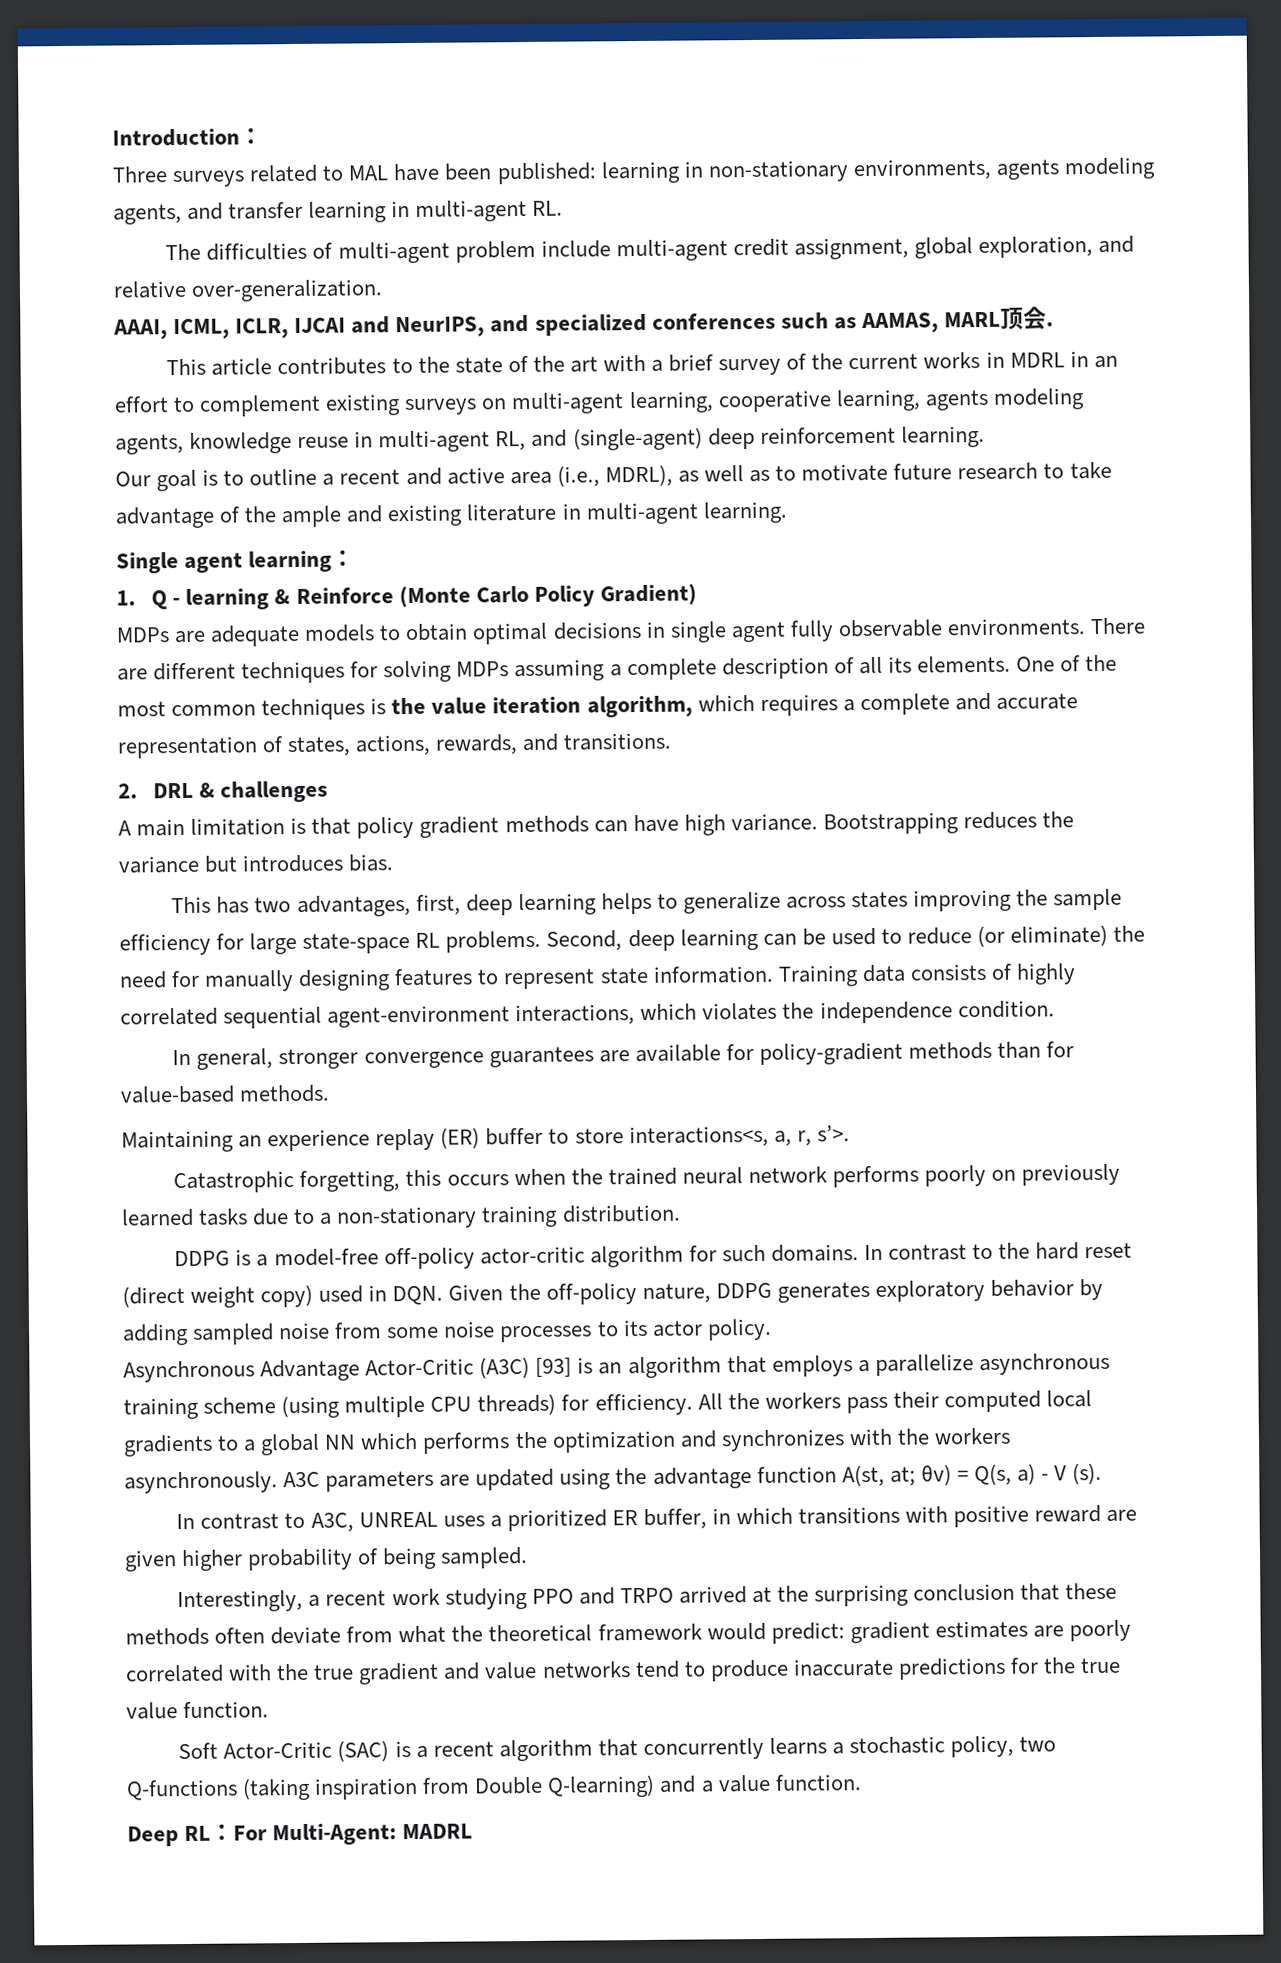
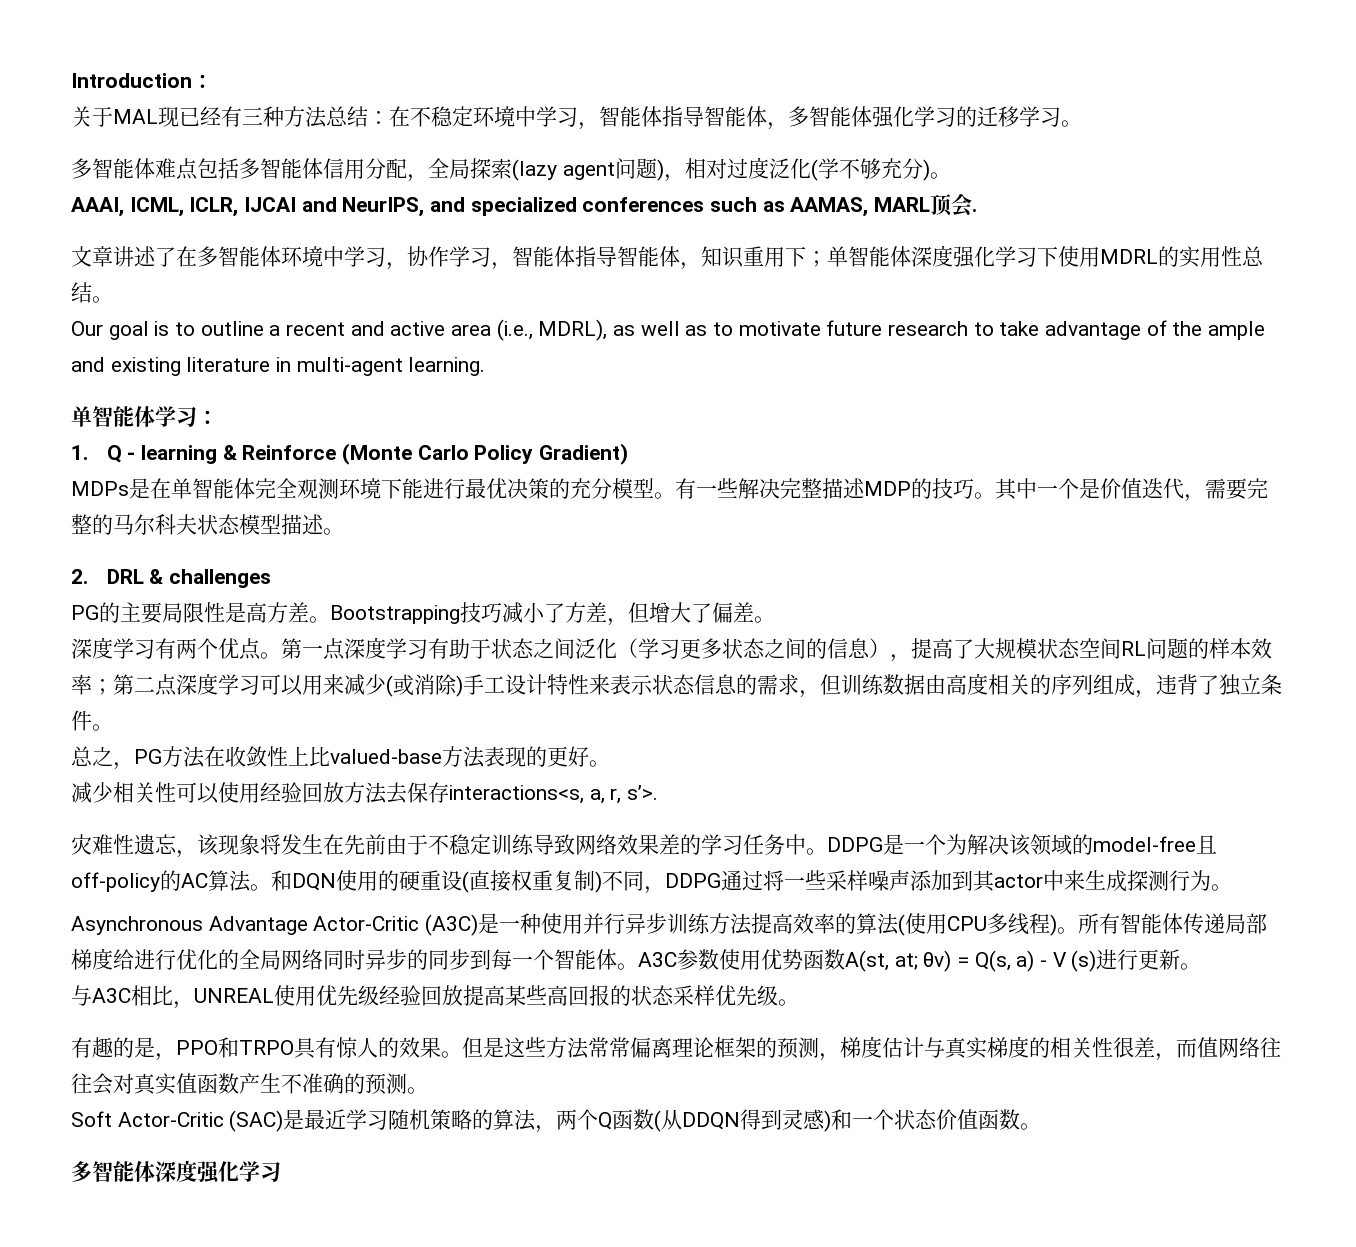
[112,157,1156,188] [113,199,564,225] [165,235,1135,264] [113,279,384,302] Three surveys related to MAL have been published: learning in non-stationary environments, agents modeling agents, and transfer learning in multi-agent RL. // The difficulties of multi-agent problem include multi-agent credit assignment, global exploration, and relative over-generalization. -> [71,106,1082,130] [71,157,951,182] 关于MAL现已经有三种方法总结：在不稳定环境中学习，智能体指导智能体，多智能体强化学习的迁移学习。 // 多智能体难点包括多智能体信用分配，全局探索(lazy agent问题)，相对过度泛化(学不够充分)。
[166,351,1118,376] [114,388,1085,417] [115,425,985,455] This article contributes to the state of the art with a brief survey of the current works in MDRL in an effort to complement existing surveys on multi-agent learning, cooperative learning, agents modeling agents, knowledge reuse in multi-agent RL, and (single-agent) deep reinforcement learning. -> [71,245,1264,270] [71,282,113,303] 文章讲述了在多智能体环境中学习，协作学习，智能体指导智能体，知识重用下；单智能体深度强化学习下使用MDRL的实用性总结。
[116,550,333,574] Single agent learning -> [71,406,197,427] 单智能体学习
[174,617,1146,647] [117,654,1118,684] [117,692,1078,721] [117,732,672,759] [118,780,329,803] [118,811,1075,839] [118,854,395,874] [171,888,1123,918] [119,924,1146,956] [119,963,1076,992] [120,1000,1055,1029] [172,1041,1075,1070] [120,1084,331,1104] [121,1125,850,1153] [173,1163,1121,1194] [121,1204,681,1229] [174,1242,1133,1270] [122,1278,1104,1308] [122,1318,772,1346] [123,1352,1110,1383] [123,1390,1093,1420] [123,1427,1011,1457] [124,1466,837,1494] are adequate models to obtain optimal decisions in single agent fully observable environments. There are different techniques for solving MDPs assuming a complete description of all its elements. One of the most common techniques is the value iteration algorithm, which requires a complete and accurate representation of states, actions, rewards, and transitions. // 2. DRL & challenges // A main limitation is that policy gradient methods can have high variance. Bootstrapping reduces the variance but introduces bias. // This has two advantages, first, deep learning helps to generalize across states improving the sample efficiency for large state-space RL problems. Second, deep learning can be used to reduce (or eliminate) the need for manually designing features to represent state information. Training data consists of highly correlated sequential agent-environment interactions, which violates the independence condition. // In general, stronger convergence guarantees are available for policy-gradient methods than for value-based methods. // Maintaining an experience replay (ER) buffer to store interactions<s, a, r, s’>. // Catastrophic forgetting, this occurs when the trained neural network performs poorly on previously learned tasks due to a non-stationary training distribution. // DDPG is a model-free off-policy actor-critic algorithm for such domains. In contrast to the hard reset (direct weight copy) used in DQN. Given the off-policy nature, DDPG generates exploratory behavior by adding sampled noise from some noise processes to its actor policy. // Asynchronous Advantage Actor-Critic (A3C) [93] is an algorithm that employs a parallelize asynchronous training scheme (using multiple CPU threads) for efficiency. All the workers pass their computed local gradients to a global NN which performs the optimization and synchronizes with the workers asynchronously. A3C parameters are updated using the advantage function -> [129,478,1268,502] [71,514,344,535] [71,569,272,588] [71,602,775,626] [71,637,1272,662] [71,673,1282,698] [71,710,113,731] [71,746,610,770] [71,782,659,804] [71,834,1217,858] [71,870,1232,894] [71,913,1268,936] [71,948,845,970] 是在单智能体完全观测环境下能进行最优决策的充分模型。有一些解决完整描述MDP的技巧。其中一个是价值迭代，需要完整的马尔科夫状态模型描述。 // 2. DRL & challenges // PG的主要局限性是高方差。Bootstrapping技巧减小了方差，但增大了偏差。 // 深度学习有两个优点。第一点深度学习有助于状态之间泛化（学习更多状态之间的信息），提高了大规模状态空间RL问题的样本效率；第二点深度学习可以用来减少(或消除)手工设计特性来表示状态信息的需求，但训练数据由高度相关的序列组成，违背了独立条件。 // 总之，PG方法在收敛性上比valued-base方法表现的更好。 // 减少相关性可以使用经验回放方法去保存interactions<s, a, r, s’>. // 灾难性遗忘，该现象将发生在先前由于不稳定训练导致网络效果差的学习任务中。DDPG是一个为解决该领域的model-free且off-policy的AC算法。和DQN使用的硬重设(直接权重复制)不同，DDPG通过将一些采样噪声添加到其actor中来生成探测行为。 // Asynchronous Advantage Actor-Critic (A3C)是一种使用并行异步训练方法提高效率的算法(使用CPU多线程)。所有智能体传递局部梯度给进行优化的全局网络同时异步的同步到每一个智能体。A3C参数使用优势函数
[1072,1462,1103,1485] [176,1504,1138,1532] [124,1547,529,1572] [177,1582,1118,1613] [125,1619,1131,1646] [125,1657,1122,1685] [126,1701,270,1720] [178,1735,1057,1762] [126,1774,862,1801] [127,1823,474,1847] (s). // In contrast to A3C, UNREAL uses a prioritized ER buffer, in which transitions with positive reward are given higher probability of being sampled. // Interestingly, a recent work studying PPO and TRPO arrived at the surprising conclusion that these methods often deviate from what the theoretical framework would predict: gradient estimates are poorly correlated with the true gradient and value networks tend to produce inaccurate predictions for the true value function. // Soft Actor-Critic (SAC) is a recent algorithm that concurrently learns a stochastic policy, two Q-functions (taking inspiration from Double Q-learning) and a value function. // Deep RL：For Multi-Agent: MADRL -> [1071,949,1202,972] [71,985,799,1009] [71,1036,1281,1061] [71,1073,428,1095] [71,1109,1042,1133] [71,1160,281,1184] (s)进行更新。 // 与A3C相比，UNREAL使用优先级经验回放提高某些高回报的状态采样优先级。 // 有趣的是，PPO和TRPO具有惊人的效果。但是这些方法常常偏离理论框架的预测，梯度估计与真实梯度的相关性很差，而值网络往往会对真实值函数产生不准确的预测。 // Soft Actor-Critic (SAC)是最近学习随机策略的算法，两个Q函数(从DDQN得到灵感)和一个状态价值函数。 // 多智能体深度强化学习

